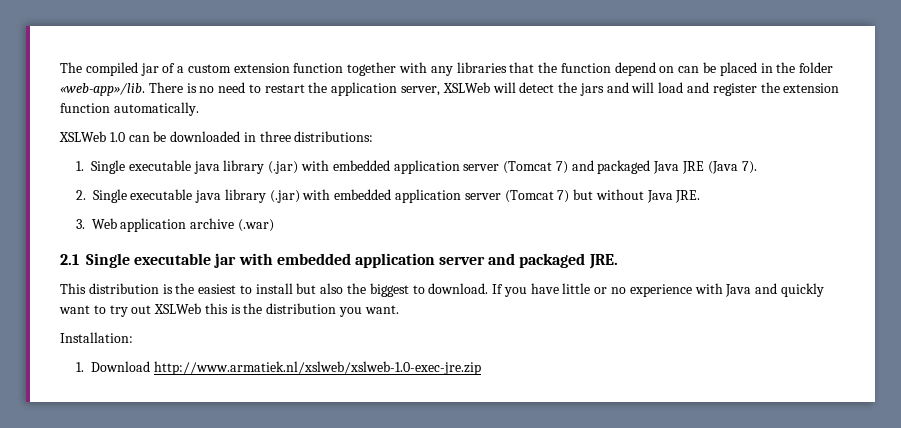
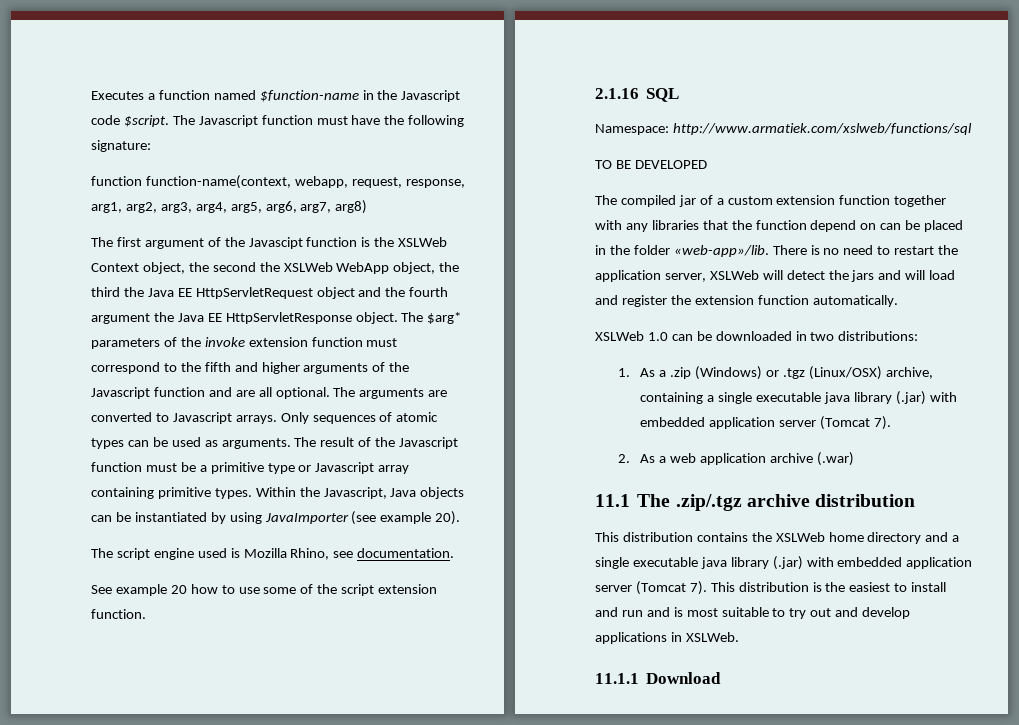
(60, 67) none -> [91,90,461,102] [91,115,465,127] [91,140,151,152] [91,175,465,189] [91,200,368,214] [91,237,448,249] [91,262,460,274] [91,287,449,299] [91,312,462,324] [91,337,398,349] [91,362,410,374] [91,387,448,399] [91,412,439,424] [91,437,459,449] [91,462,410,474] [91,487,465,499] [91,511,461,525] [91,548,455,560] [91,584,438,596] [91,609,146,619] [595,88,680,102] [595,123,972,135] [595,160,707,169] Executes a function named $function-name in the Javascript code $script. The Javascript function must have the following signature: // function function-name(context, webapp, request, response, arg1, arg2, arg3, arg4, arg5, arg6, arg7, arg8) // The first argument of the Javascipt function is the XSLWeb Context object, the second the XSLWeb WebApp object, the third the Java EE HttpServletRequest object and the fourth argument the Java EE HttpServletResponse object. The $arg* parameters of the invoke extension function must correspond to the fifth and higher arguments of the Javascript function and are all optional. The arguments are converted to Javascript arrays. Only sequences of atomic types can be used as arguments. The result of the Javascript function must be a primitive type or Javascript array containing primitive types. Within the Javascript, Java objects can be instantiated by using JavaImporter (see example 20). // The script engine used is Mozilla Rhino, see documentation. // See example 20 how to use some of the script extension function. // 2.1.16 SQL // Namespace: http://www.armatiek.com/xslweb/functions/sql // TO BE DEVELOPED //
[259,131,291,142] three -> [810,332,835,341] two
[91,160,757,174] [75,189,701,203] [75,218,274,232] [60,253,618,269] Single executable java library (.jar) with embedded application server (Tomcat 7) and packaged Java JRE (Java 7). // 2. Single executable java library (.jar) with embedded application server (Tomcat 7) but without Java JRE. // 3. Web application archive (.war) // 2.1 Single executable jar with embedded application server and packaged JRE. // -> [640,366,933,380] [640,391,957,405] [640,416,892,430] [617,452,855,466] [595,494,916,511] [595,532,960,544] [595,556,973,570] [595,581,707,595] As a .zip (Windows) or .tgz (Linux/OSX) archive, containing a single executable java library (.jar) with embedded application server (Tomcat 7). // 2. As a web application archive (.war) // 11.1 The .zip/.tgz archive distribution // This distribution contains the XSLWeb home directory and a single executable java library (.jar) with embedded application server (Tomcat 7).
[296,283,824,297] [59,303,399,317] [60,332,133,343] [75,361,481,375] but also the biggest to download. If you have little or no experience with Java and quickly want to try out XSLWeb this is the distribution you want. // Installation: // 1. Download http://www.armatiek.nl/xslweb/xslweb-1.0-exec-jre.zip -> [595,607,911,619] [595,632,739,644] [595,672,722,684] and run and is most suitable to try out and develop applications in XSLWeb. // 11.1.1 Download

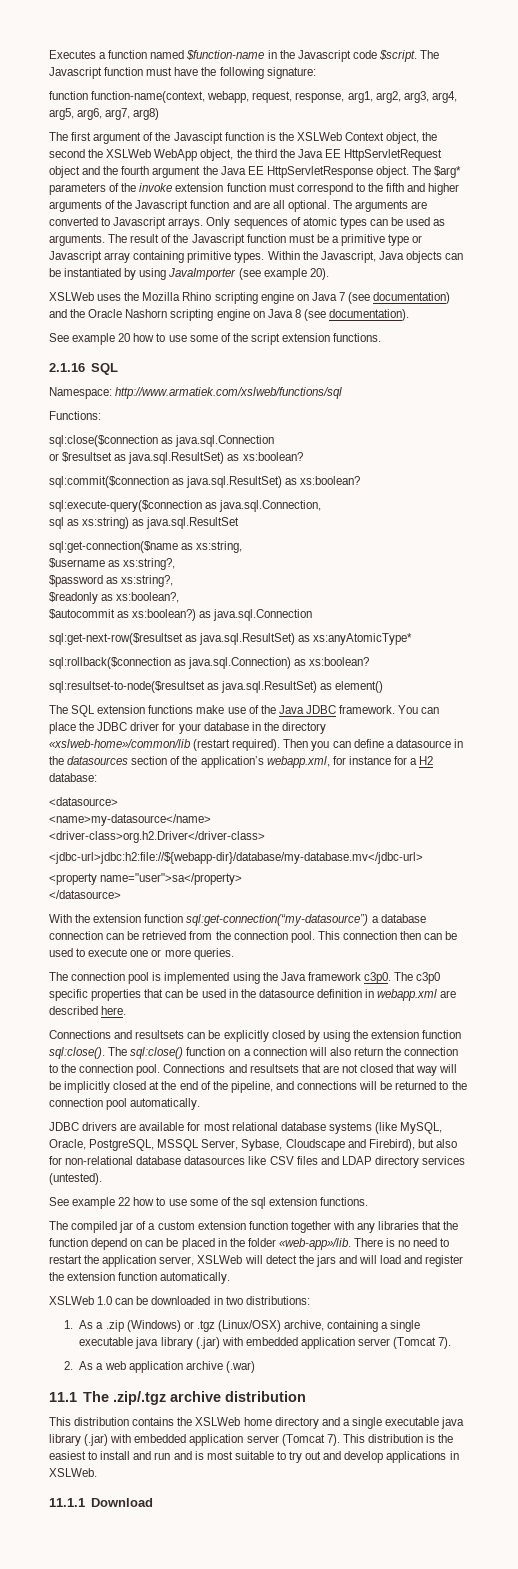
[91,548,455,560] The script engine used is Mozilla Rhino, see documentation. -> [49,292,451,304] [49,309,410,321] XSLWeb uses the Mozilla Rhino scripting engine on Java 7 (see documentation) and the Oracle Nashorn scripting engine on Java 8 (see documentation).
[91,609,146,619] function. -> [333,333,382,342] functions.
[595,160,707,169] TO BE DEVELOPED -> [49,411,101,420] [49,435,275,447] [49,452,303,464] [49,476,361,488] [49,500,322,512] [49,517,240,529] [49,541,243,553] [49,558,176,570] [49,575,174,587] [49,592,180,604] [49,609,313,621] [49,633,413,645] [49,657,370,669] [49,681,384,693] [49,705,440,717] [49,722,326,734] [49,739,463,751] [49,756,434,768] [49,773,97,782] [49,797,118,806] [49,814,211,826] [49,831,265,843] [49,852,423,864] [49,873,243,885] [49,890,121,899] [49,914,426,926] [49,931,458,943] [49,948,234,960] [49,972,441,984] [49,989,457,1001] [49,1006,127,1015] [49,1030,462,1042] [49,1047,459,1059] [49,1064,458,1076] [49,1081,467,1093] [49,1098,201,1110] [49,1122,443,1134] [49,1139,457,1151] [49,1156,466,1168] [49,1173,102,1185] [49,1197,369,1209] Functions: // sql:close($connection as java.sql.Connection // or $resultset as java.sql.ResultSet) as xs:boolean? // sql:commit($connection as java.sql.ResultSet) as xs:boolean? // sql:execute-query($connection as java.sql.Connection, // sql as xs:string) as java.sql.ResultSet // sql:get-connection($name as xs:string, // $username as xs:string?, // $password as xs:string?, // $readonly as xs:boolean?, // $autocommit as xs:boolean?) as java.sql.Connection // sql:get-next-row($resultset as java.sql.ResultSet) as xs:anyAtomicType* // sql:rollback($connection as java.sql.Connection) as xs:boolean? // sql:resultset-to-node($resultset as java.sql.ResultSet) as element() // The SQL extension functions make use of the Java JDBC framework. You can place the JDBC driver for your database in the directory «xslweb-home»/common/lib (restart required). Then you can define a datasource in the datasources section of the application’s webapp.xml, for instance for a H2 database: // <datasource> // <name>my-datasource</name> // <driver-class>org.h2.Driver</driver-class> // <jdbc-url>jdbc:h2:file://${webapp-dir}/database/my-database.mv</jdbc-url> // <property name="user">sa</property> // </datasource> // With the extension function sql:get-connection(“my-datasource”) a database connection can be retrieved from the connection pool. This connection then can be used to execute one or more queries. // The connection pool is implemented using the Java framework c3p0. The c3p0 specific properties that can be used in the datasource definition in webapp.xml are described here. // Connections and resultsets can be explicitly closed by using the extension function sql:close(). The sql:close() function on a connection will also return the connection to the connection pool. Connections and resultsets that are not closed that way will be implicitly closed at the end of the pipeline, and connections will be returned to the connection pool automatically. // JDBC drivers are available for most relational database systems (like MySQL, Oracle, PostgreSQL, MSSQL Server, Sybase, Cloudscape and Firebird), but also for non-relational database datasources like CSV files and LDAP directory services (untested). // See example 22 how to use some of the sql extension functions.

